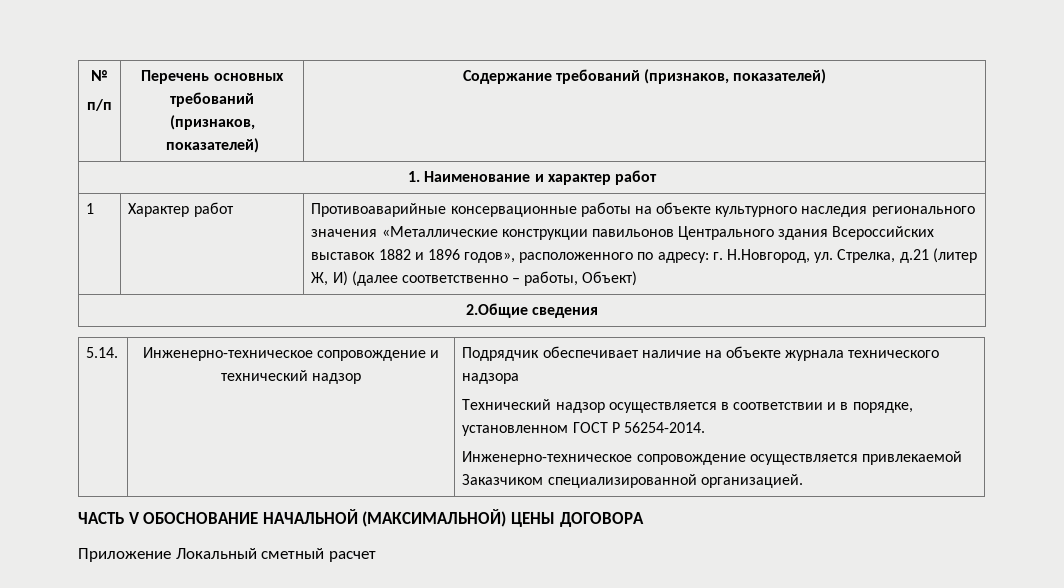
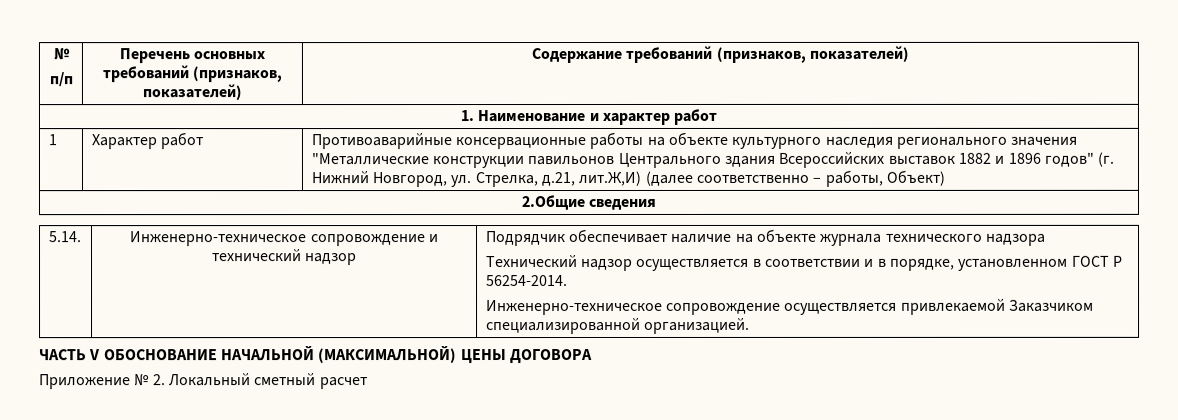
[381,226,498,237] «Металлические -> [310,153,429,166] "Металлические
[464,248,977,263] [311,271,348,286] годов», расположенного по адресу: г. Н.Новгород, ул. Стрелка, д.21 (литер Ж, И) -> [1044,151,1115,167] [310,170,642,188] годов" (г. Нижний Новгород, ул. Стрелка, д.21, лит.Ж,И)
(171, 555) none -> [134,374,166,387] № 2.

